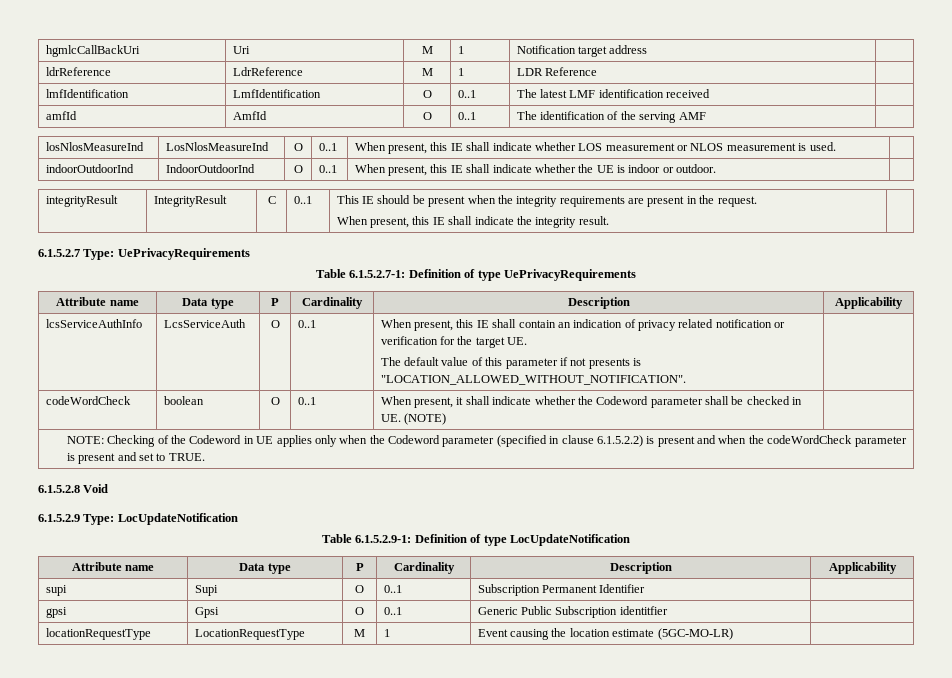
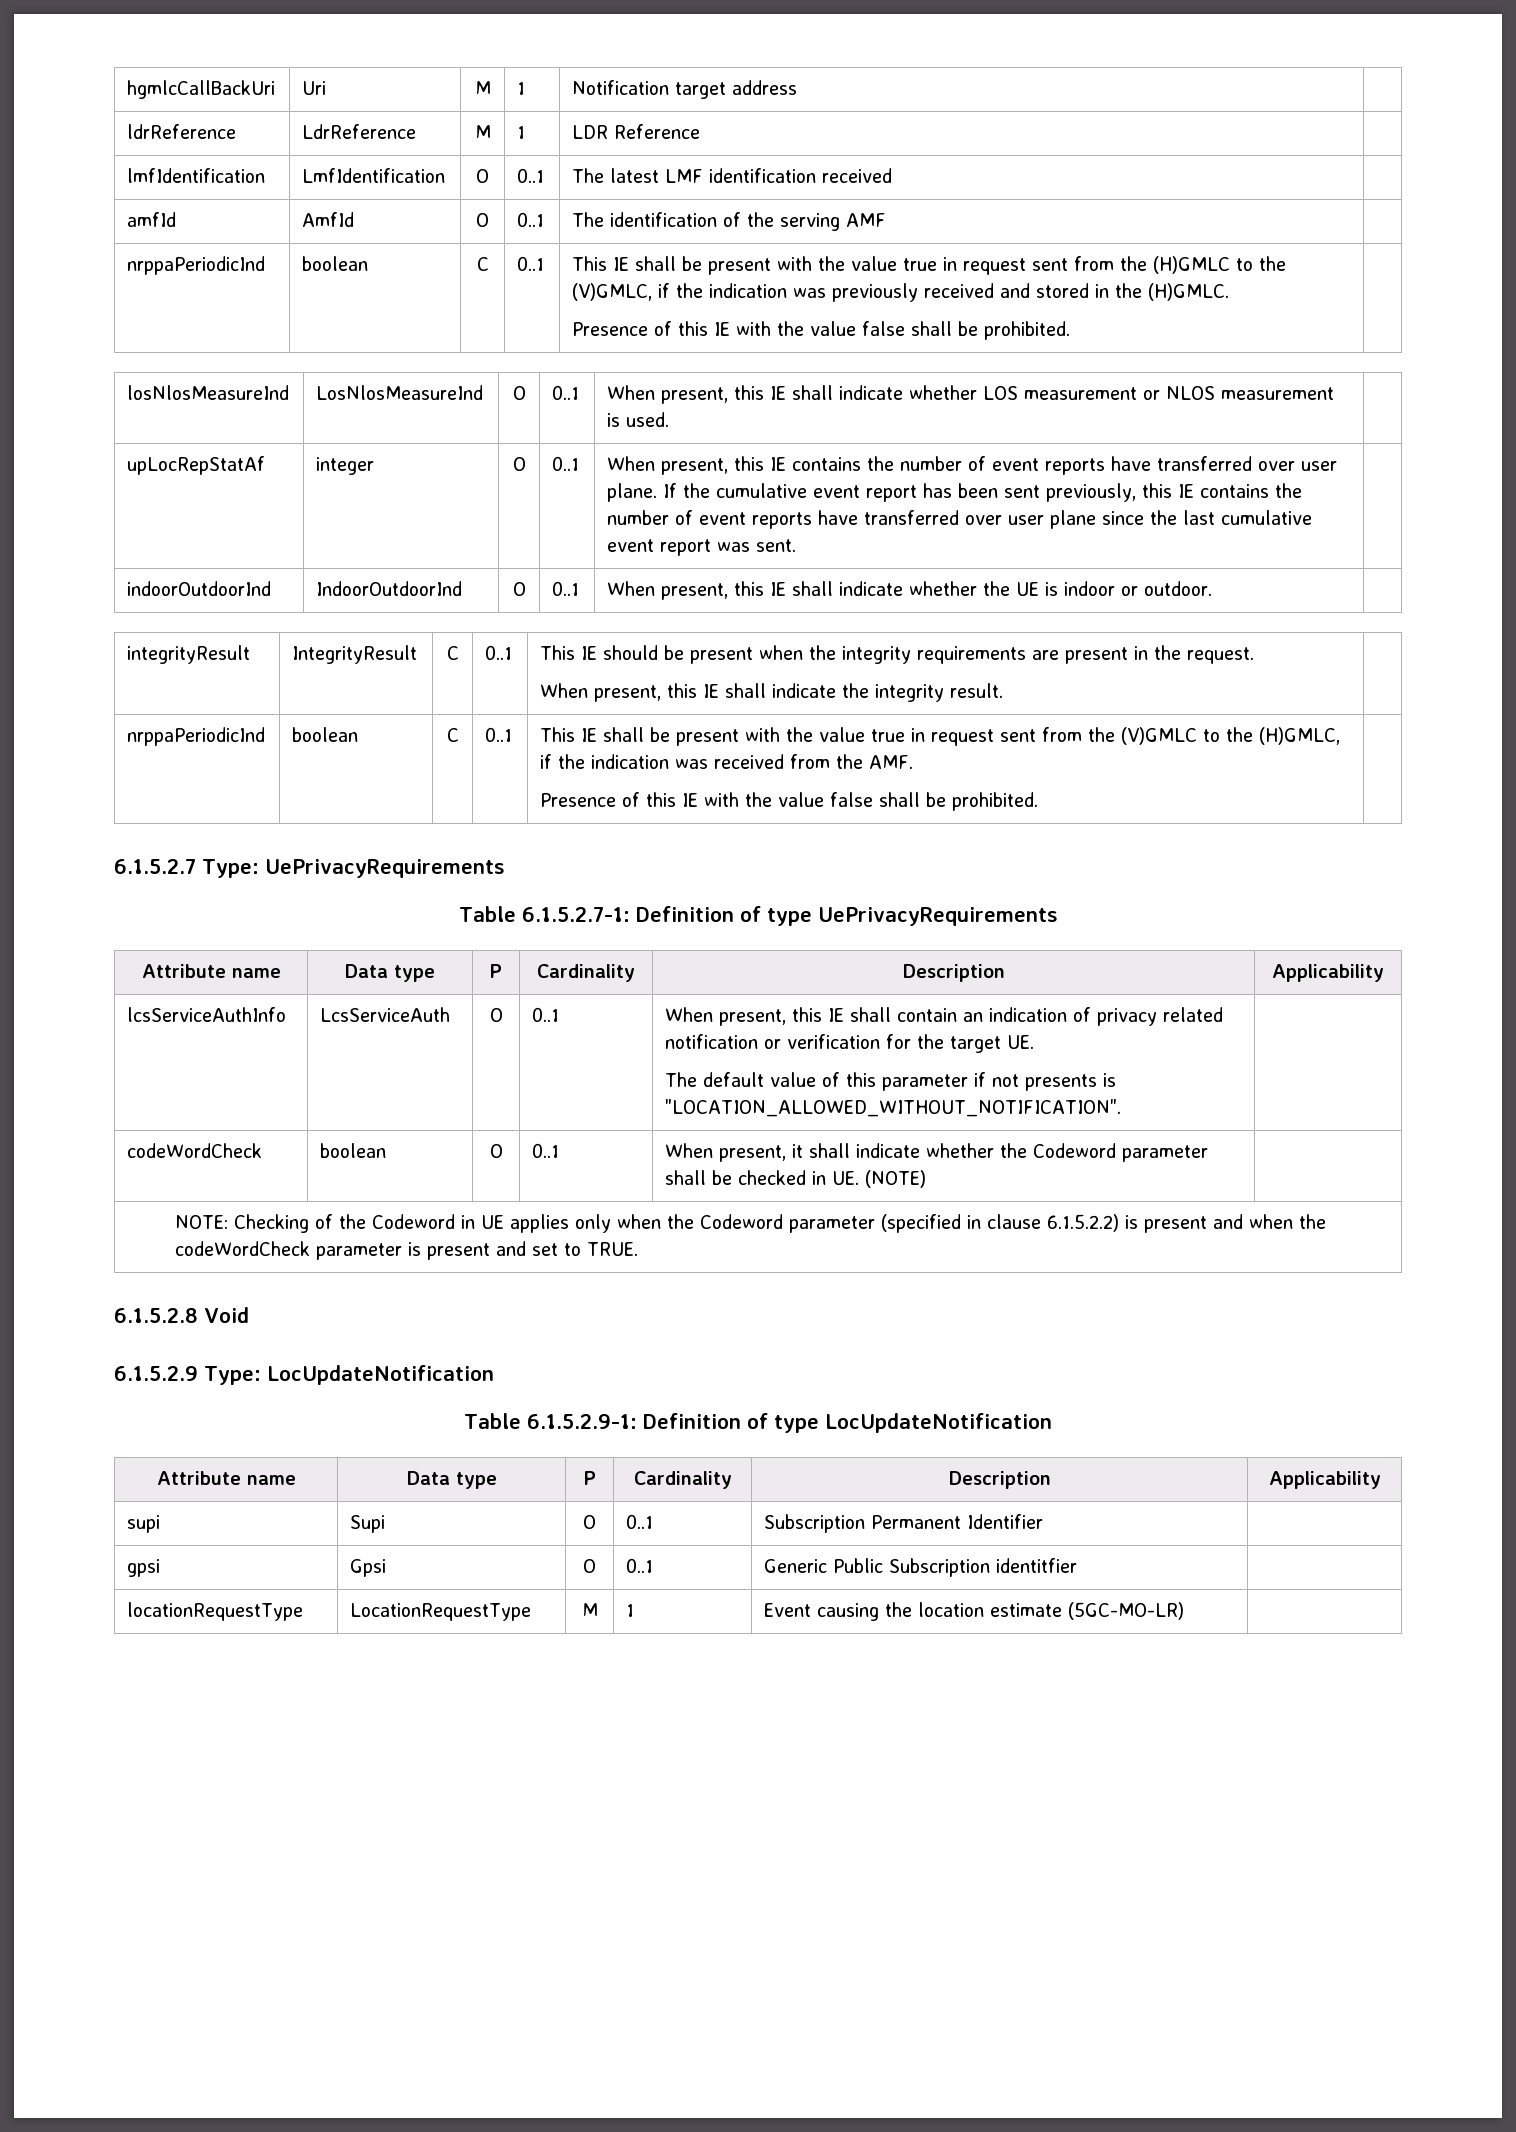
(706, 116) none -> [127,256,266,275] [302,256,369,271] [476,257,489,271] [517,256,545,271] [572,256,1287,275] [572,283,1230,302] [572,321,1071,340] // nrppaPeriodicInd | boolean | C | 0..1 | This IE shall be present with the value true in request sent from the (H)GMLC to the (V)GMLC, if the indication was previously received and stored in the (H)GMLC. // Presence of this IE with the value false shall be prohibited. |
(836, 146) none -> [127,456,266,475] [316,457,375,475] [512,457,526,471] [552,456,580,471] [607,456,1338,475] [607,483,1303,502] [607,510,1313,529] [607,539,797,556] // upLocRepStatAf | integer | O | 0..1 | When present, this IE contains the number of event reports have transferred over user plane. If the cumulative event report has been sent previously, this IE contains the number of event reports have transferred over user plane since the last cumulative event report was sent. |
(609, 220) none -> [127,727,266,746] [292,727,359,742] [446,728,459,742] [485,727,513,742] [540,727,1341,746] [540,754,914,769] [540,792,1039,811] // nrppaPeriodicInd | boolean | C | 0..1 | This IE shall be present with the value true in request sent from the (V)GMLC to the (H)GMLC, if the indication was received from the AMF. // Presence of this IE with the value false shall be prohibited. |

